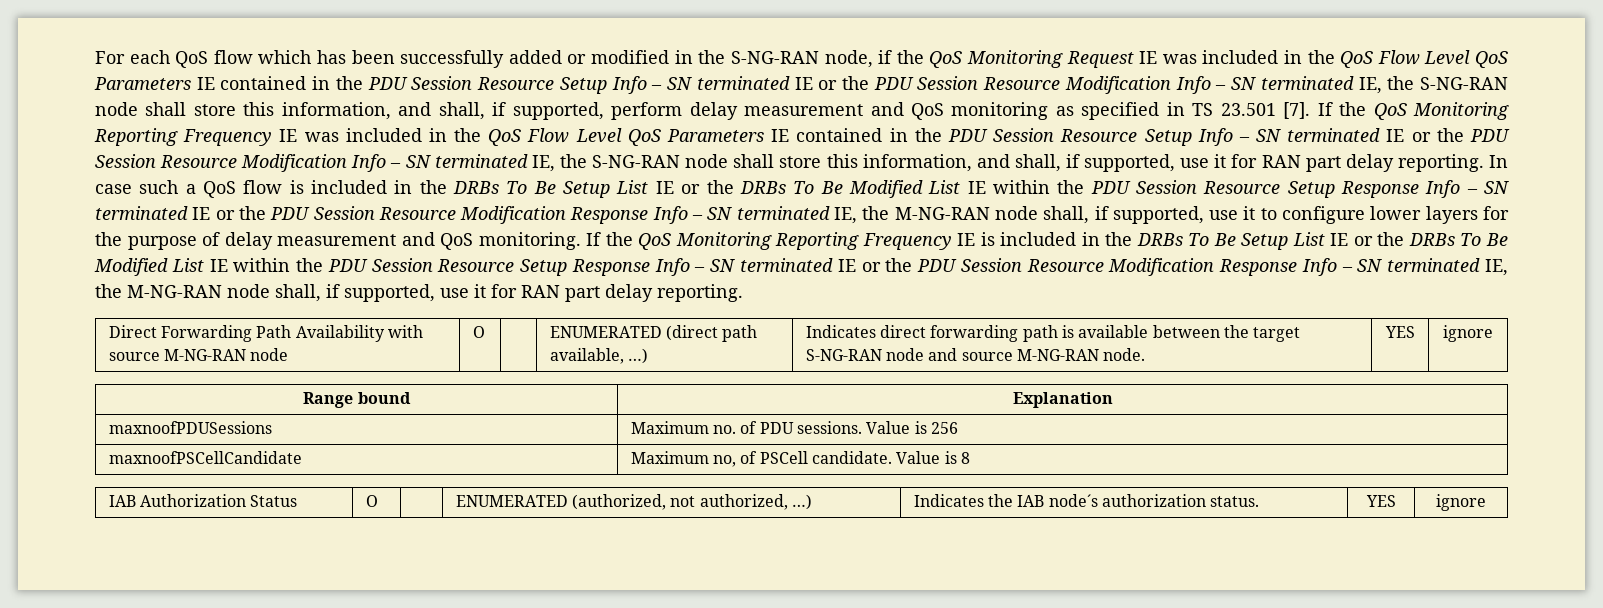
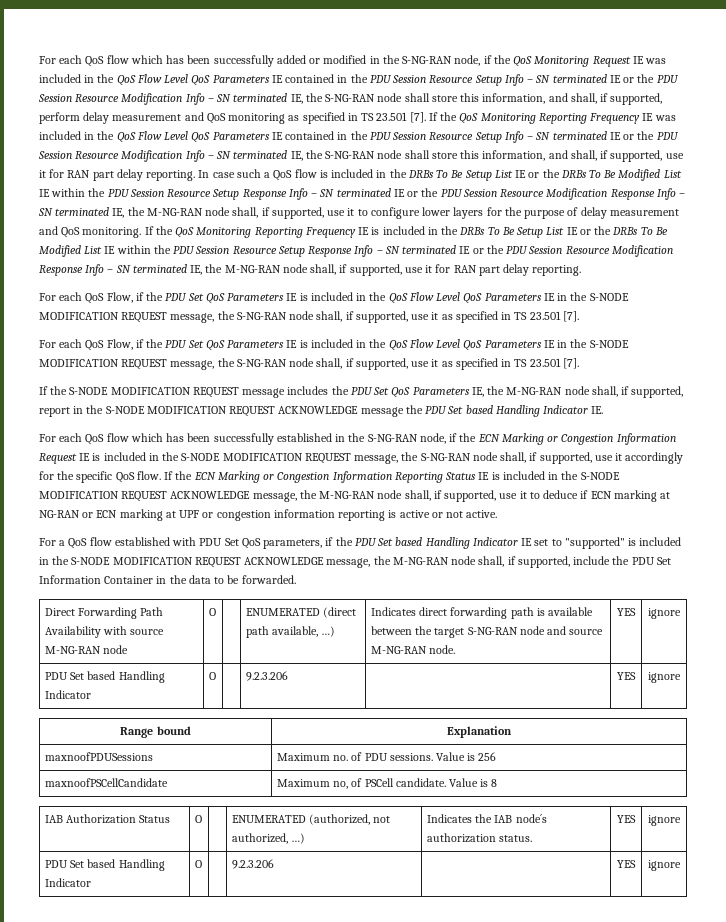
(743, 293) none -> [39,292,629,304] [39,311,579,323] [39,339,629,351] [39,358,579,370] [39,386,684,398] [39,405,604,417] [39,433,676,445] [39,452,684,464] [39,471,620,483] [39,490,671,502] [39,509,498,521] [39,537,682,549] [39,556,671,568] [39,575,296,584] // For each QoS Flow, if the PDU Set QoS Parameters IE is included in the QoS Flow Level QoS Parameters IE in the S-NODE MODIFICATION REQUEST message, the S-NG-RAN node shall, if supported, use it as specified in TS 23.501 [7]. // For each QoS Flow, if the PDU Set QoS Parameters IE is included in the QoS Flow Level QoS Parameters IE in the S-NODE MODIFICATION REQUEST message, the S-NG-RAN node shall, if supported, use it as specified in TS 23.501 [7]. // If the S-NODE MODIFICATION REQUEST message includes the PDU Set QoS Parameters IE, the M-NG-RAN node shall, if supported, report in the S-NODE MODIFICATION REQUEST ACKNOWLEDGE message the PDU Set based Handling Indicator IE. // For each QoS flow which has been successfully established in the S-NG-RAN node, if the ECN Marking or Congestion Information Request IE is included in the S-NODE MODIFICATION REQUEST message, the S-NG-RAN node shall, if supported, use it accordingly for the specific QoS flow. If the ECN Marking or Congestion Information Reporting Status IE is included in the S-NODE MODIFICATION REQUEST ACKNOWLEDGE message, the M-NG-RAN node shall, if supported, use it to deduce if ECN marking at NG-RAN or ECN marking at UPF or congestion information reporting is active or not active. // For a QoS flow established with PDU Set QoS parameters, if the PDU Set based Handling Indicator IE set to "supported" is included in the S-NODE MODIFICATION REQUEST ACKNOWLEDGE message, the M-NG-RAN node shall, if supported, include the PDU Set Information Container in the data to be forwarded.
(1493, 333) none -> [44,671,165,683] [44,690,91,699] [208,672,216,680] [245,671,288,681] [617,672,636,680] [648,672,681,683] // PDU Set based Handling Indicator | O | | 9.2.3.206 | | YES | ignore
(1486, 502) none -> [44,859,165,871] [44,878,91,887] [194,860,202,868] [231,859,274,869] [617,860,636,868] [648,860,681,871] // PDU Set based Handling Indicator | O | | 9.2.3.206 | | YES | ignore

